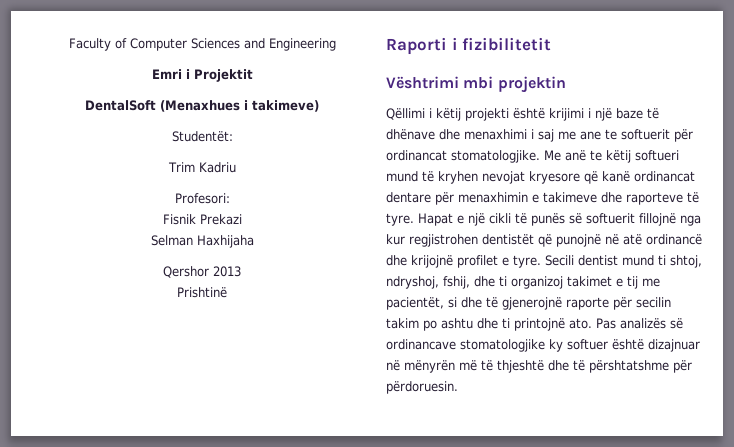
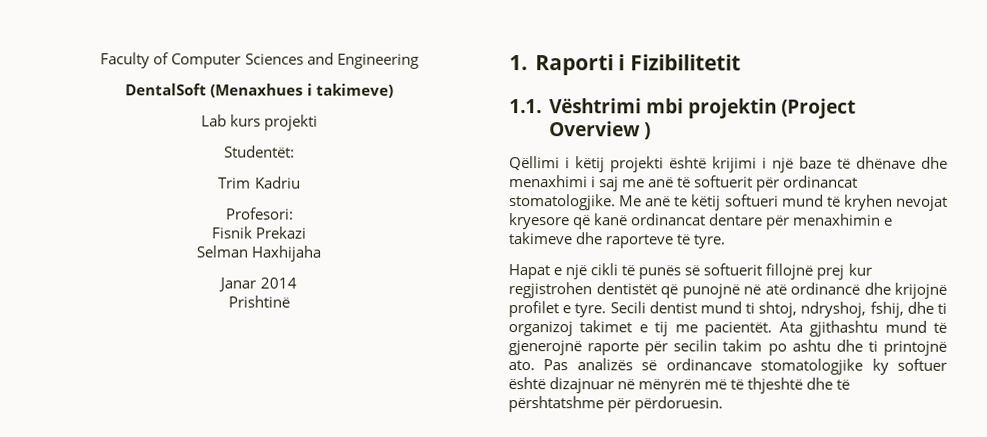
[151,69,253,82] // Emri i Projektit -> (419, 61) none
(319, 106) none -> [200,114,319,131] // Lab kurs projekti
[163,266,241,278] Qershor 2013 -> [218,277,297,292] Janar 2014
(227, 292) none -> [509,55,528,71] 1.
[462,37,552,51] fizibilitetit // -> [629,54,741,71] [509,99,542,114] Fizibilitetit // 1.1.
(566, 84) none -> [780,98,856,119] [548,121,651,140] (Project Overview )
[580,129,617,140] ane te -> [648,177,692,188] anë të
(414, 219) none -> (726, 241) //
[680,215,701,226] nga -> [816,264,845,280] prej
[386,297,482,310] pacientët, si dhe -> [704,320,927,337] pacientët. Ata gjithashtu mund

